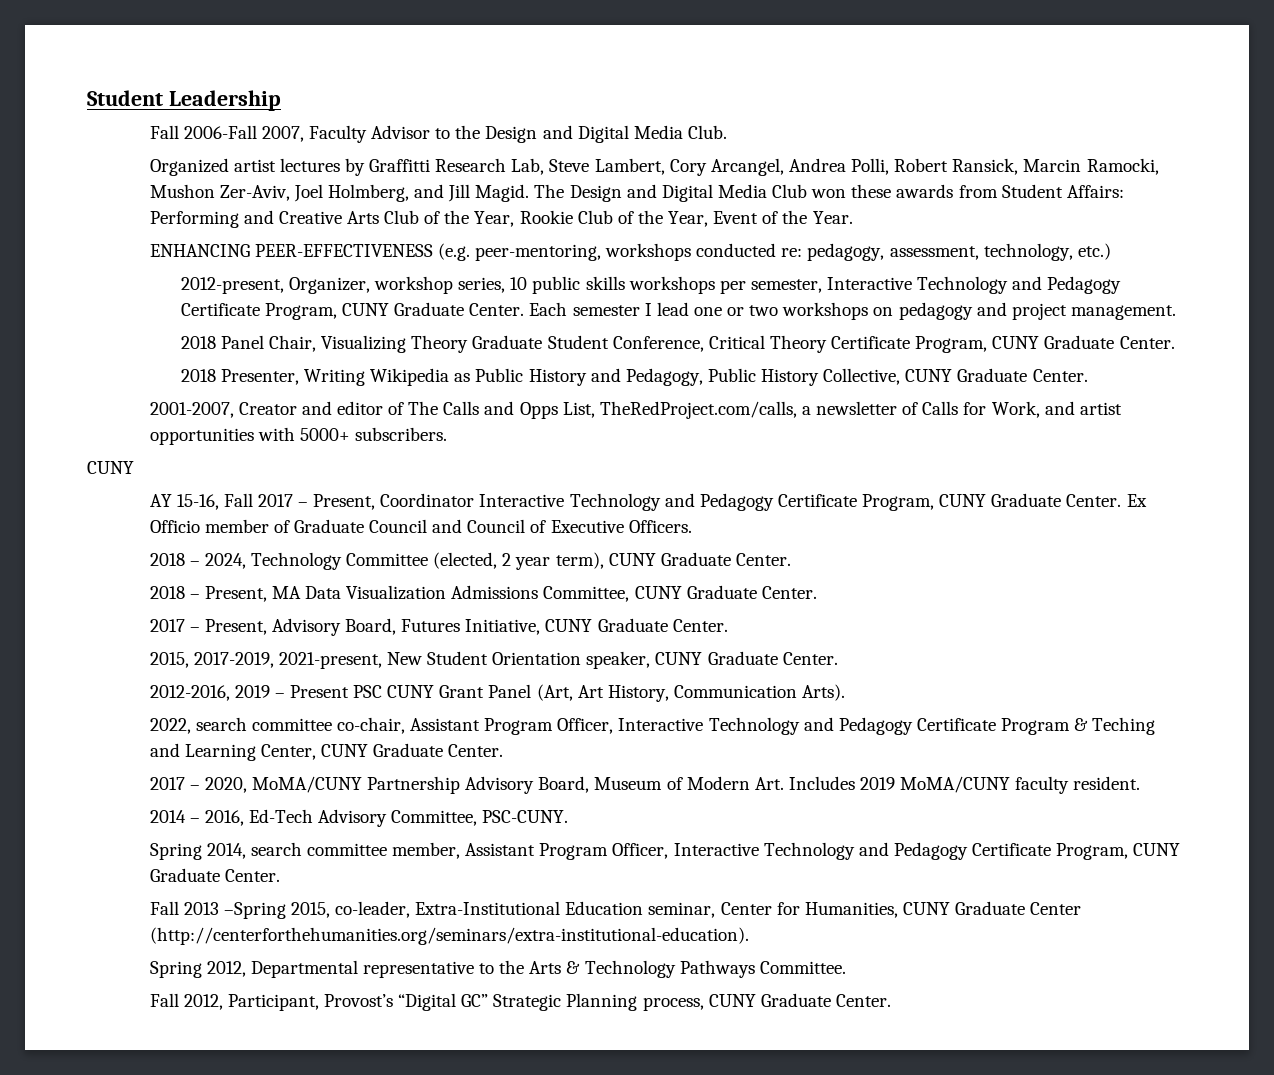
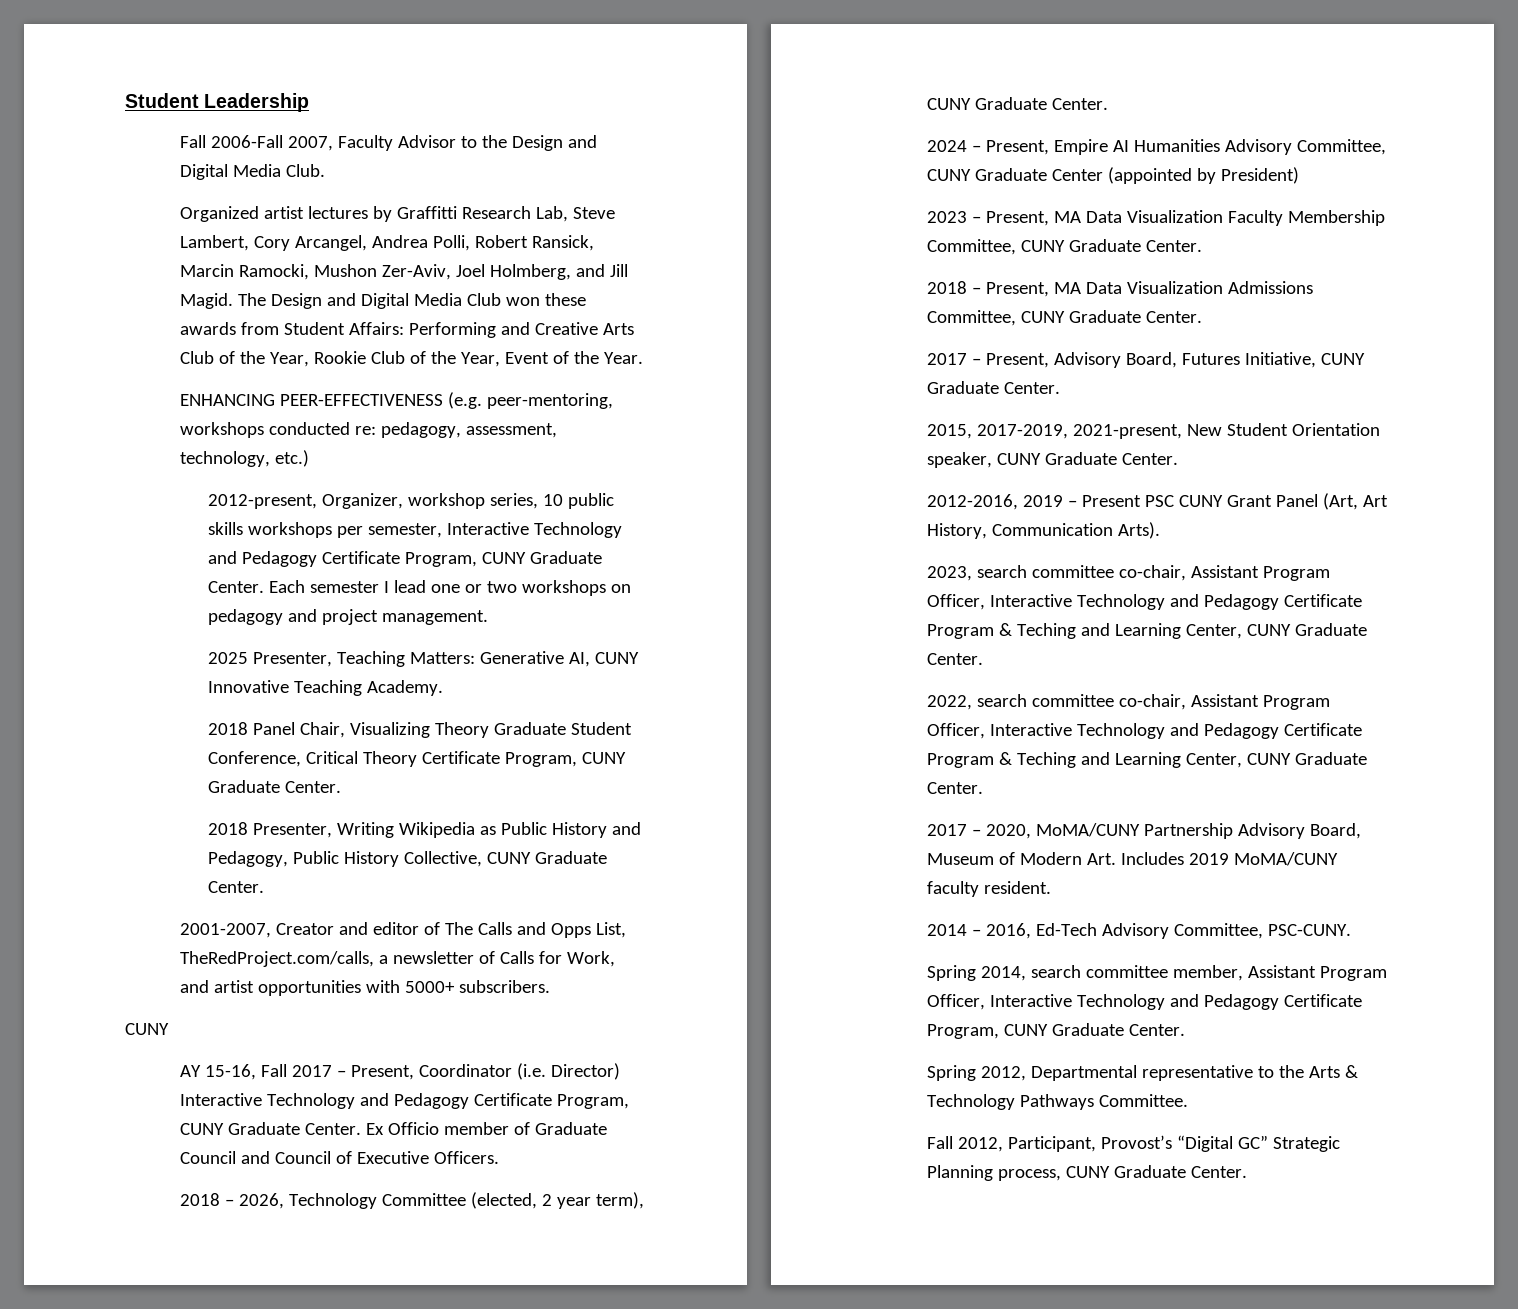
(1176, 312) none -> [208,651,640,667] [208,680,444,696] // 2025 Presenter, Teaching Matters: Generative AI, CUNY Innovative Teaching Academy.
(475, 500) none -> [517,1063,621,1080] (i.e. Director)
[204,553,246,569] 2024, -> [239,1193,285,1209] 2026,
(791, 559) none -> [927,139,1387,155] [927,167,1300,184] [927,210,1386,226] [927,239,1203,255] // 2024 – Present, Empire AI Humanities Advisory Committee, CUNY Graduate Center (appointed by President) // 2023 – Present, MA Data Visualization Faculty Membership Committee, CUNY Graduate Center.
(846, 692) none -> [927,565,1331,581] [927,594,1363,610] [927,623,1368,639] [927,653,984,665] // 2023, search committee co-chair, Assistant Program Officer, Interactive Technology and Pedagogy Certificate Program & Teching and Learning Center, CUNY Graduate Center.
[149,901,1082,919] [149,927,749,945] // Fall 2013 –Spring 2015, co-leader, Extra-Institutional Education seminar, Center for Humanities, CUNY Graduate Center (http://centerforthehumanities.org/seminars/extra-institutional-education). -> (1186, 1030) none

